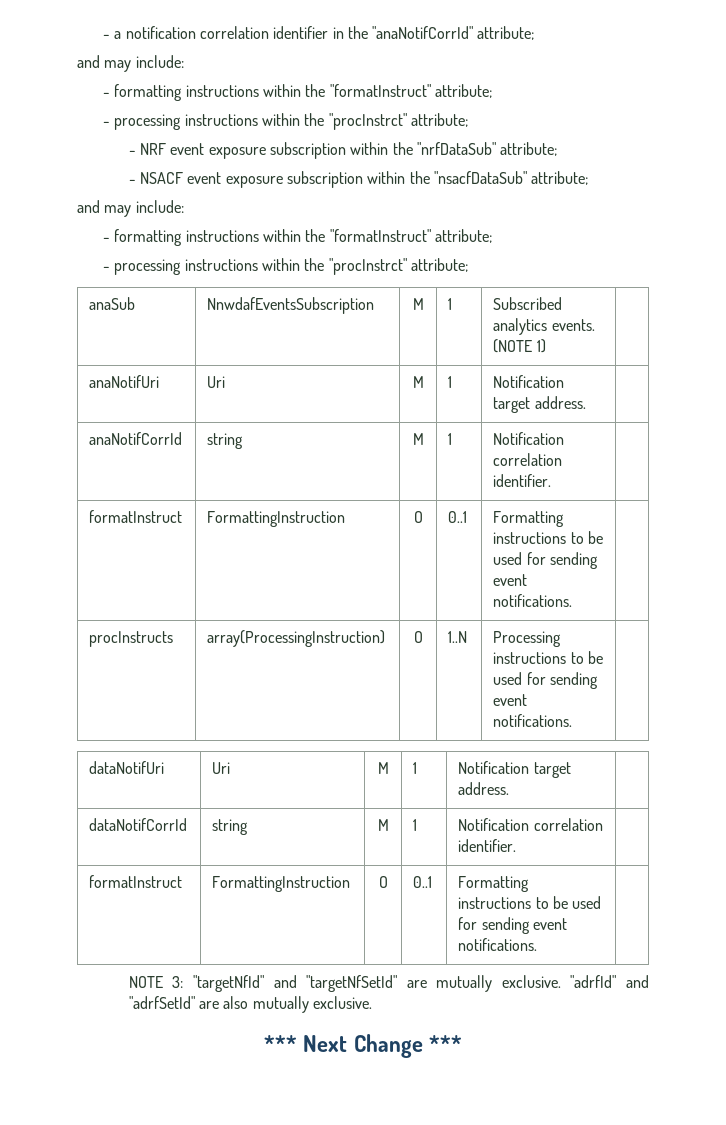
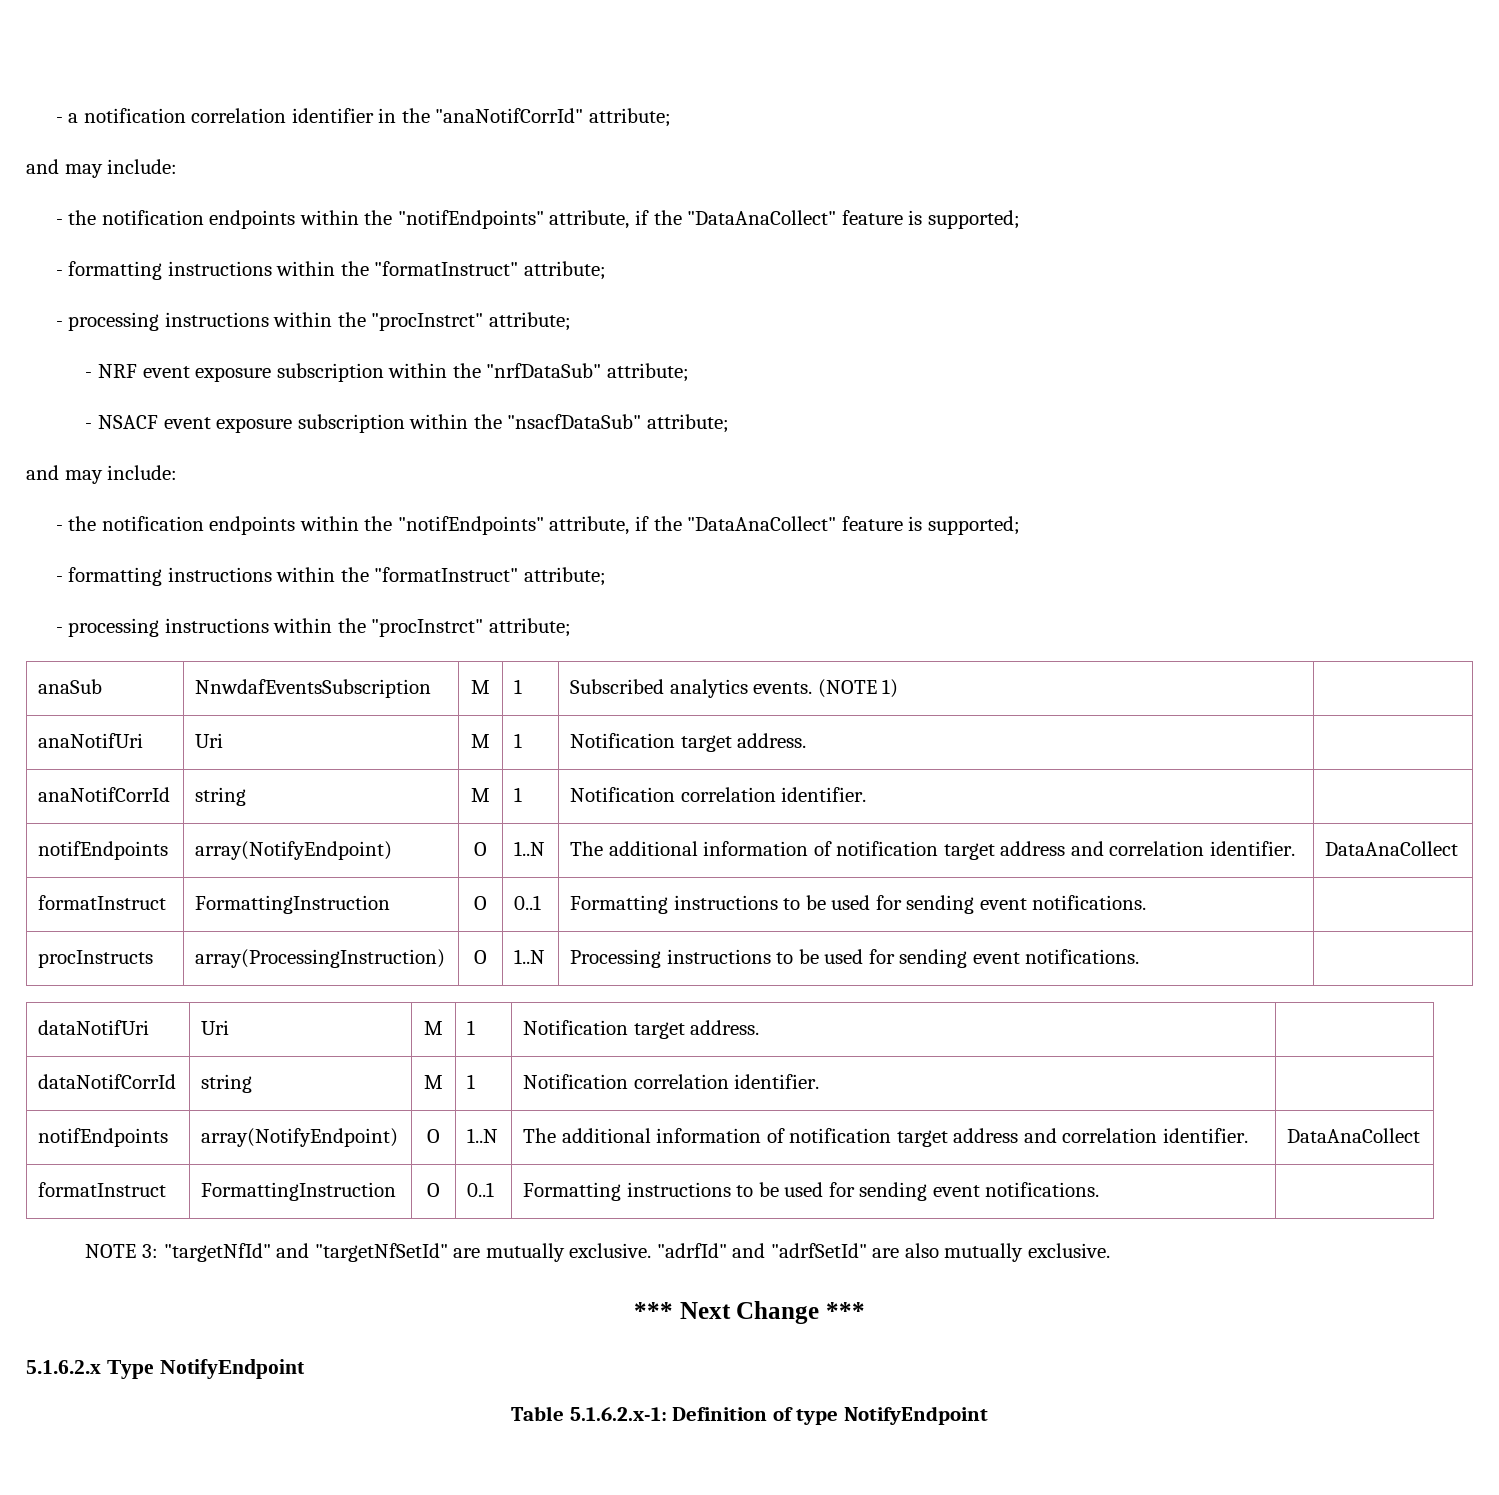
(184, 61) none -> [55,210,1020,229] // - the notification endpoints within the "notifEndpoints" attribute, if the "DataAnaCollect" feature is supported;
(184, 206) none -> [55,516,1020,535] // - the notification endpoints within the "notifEndpoints" attribute, if the "DataAnaCollect" feature is supported;
(552, 480) none -> [38,841,169,860] [195,841,393,860] [474,842,487,856] [514,841,546,856] [570,841,1295,860] [1325,841,1459,856] // notifEndpoints | array(NotifyEndpoint) | O | 1..N | The additional information of notification target address and correlation identifier. | DataAnaCollect
(517, 845) none -> [38,1128,169,1147] [201,1128,399,1147] [427,1129,440,1143] [467,1128,499,1143] [523,1128,1248,1147] [1287,1128,1421,1143] // notifEndpoints | array(NotifyEndpoint) | O | 1..N | The additional information of notification target address and correlation identifier. | DataAnaCollect
(462, 1043) none -> [26,1359,305,1379] [511,1406,988,1425] // 5.1.6.2.x Type NotifyEndpoint // Table 5.1.6.2.x-1: Definition of type NotifyEndpoint

